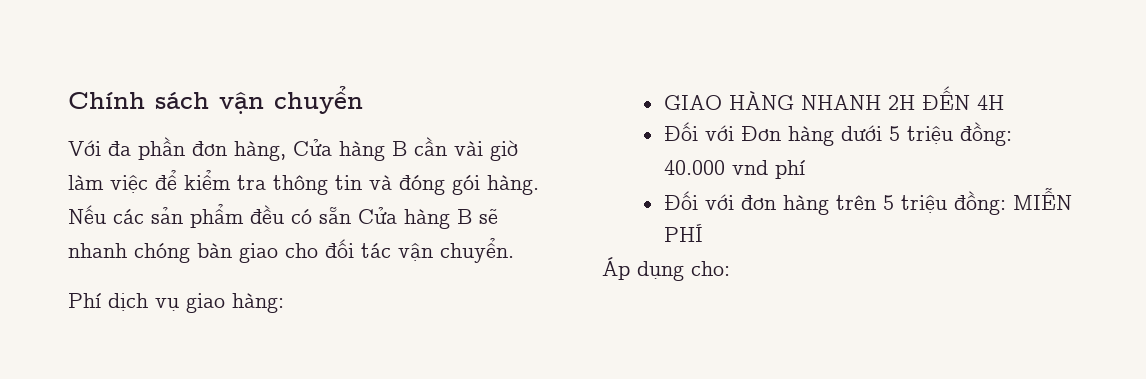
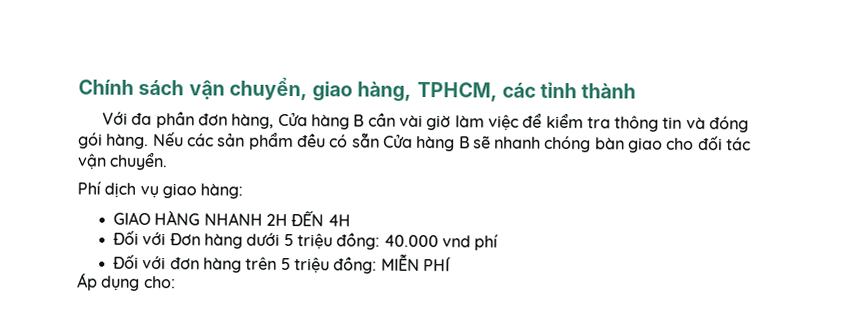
[274,86,363,114] chuyển -> [228,76,637,102] chuyển, giao hàng, TPHCM, các tỉnh thành

